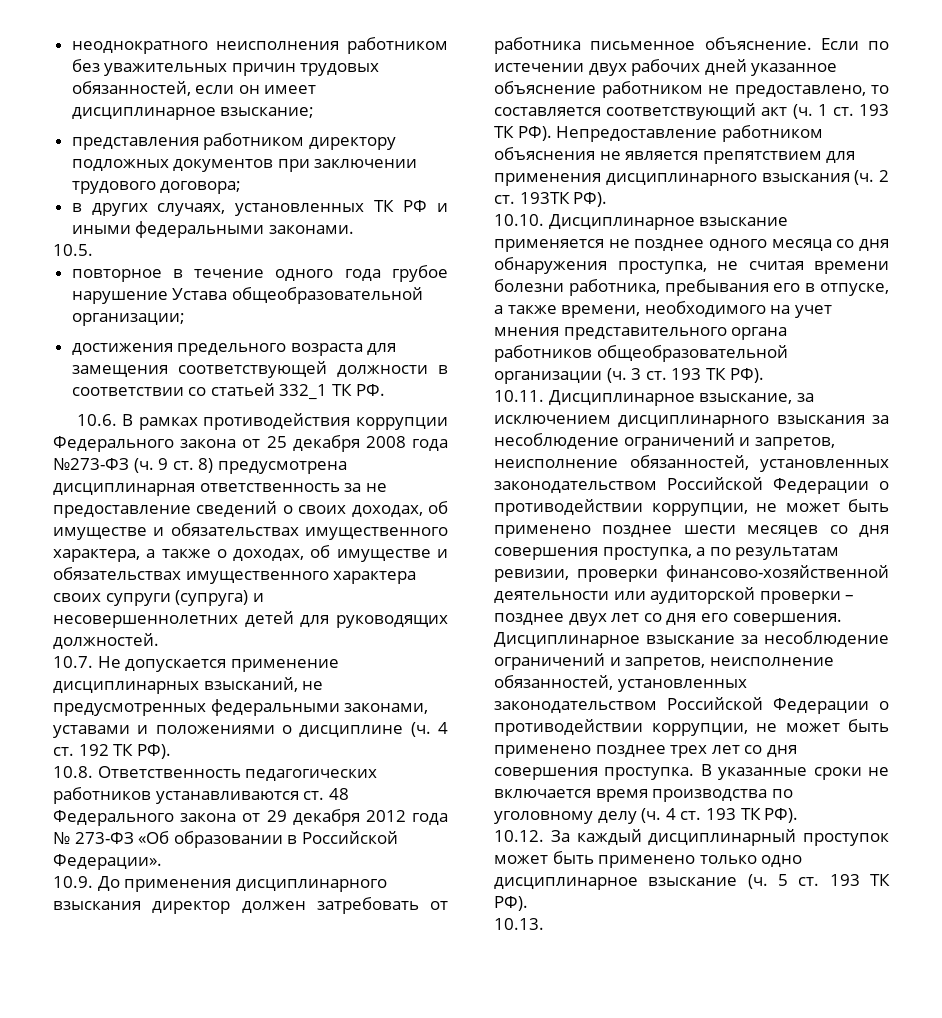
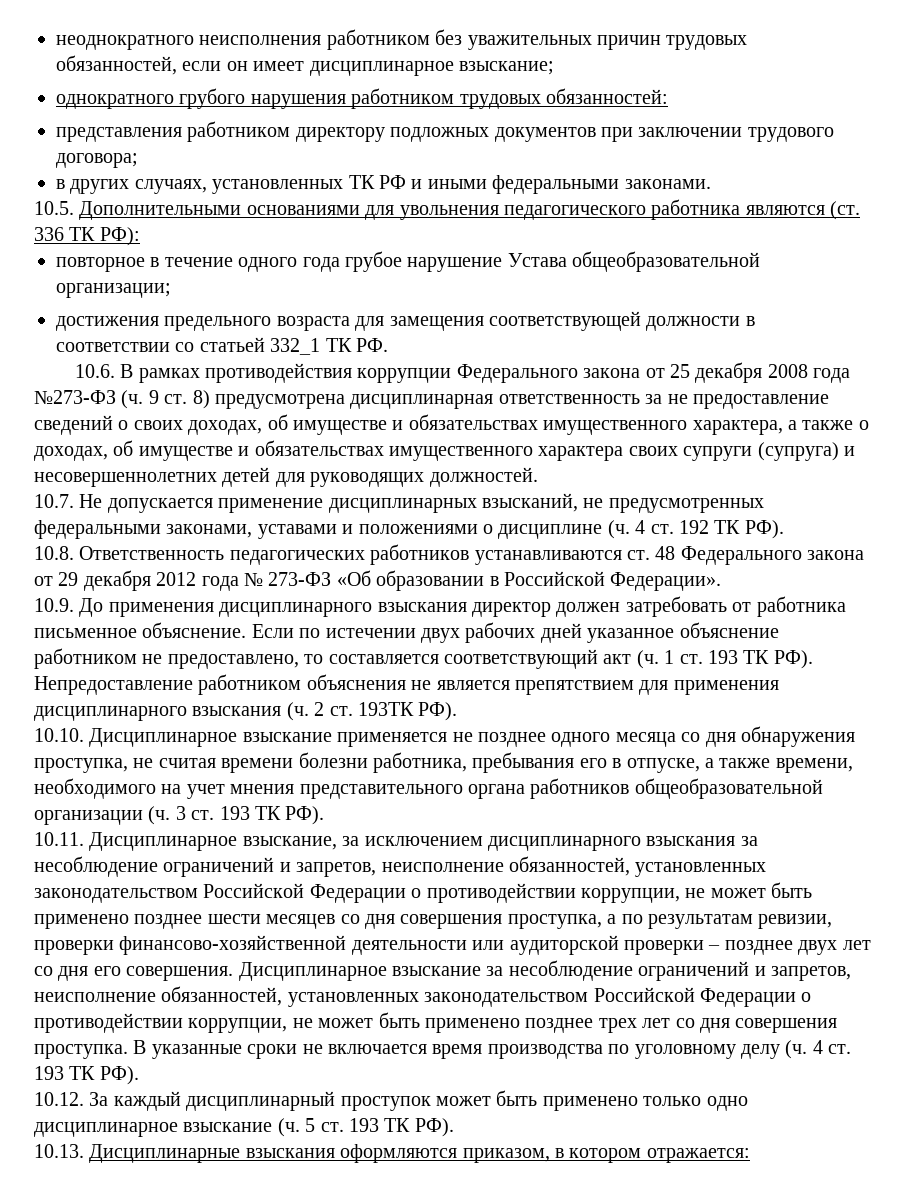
(315, 112) none -> [56,88,668,109] // однократного грубого нарушения работником трудовых обязанностей:
(93, 250) none -> [79,199,861,220] [34,227,140,246] Дополнительными основаниями для увольнения педагогического работника являются (ст. 336 ТК РФ):
(544, 924) none -> [89,1144,750,1163] Дисциплинарные взыскания оформляются приказом, в котором отражается:

